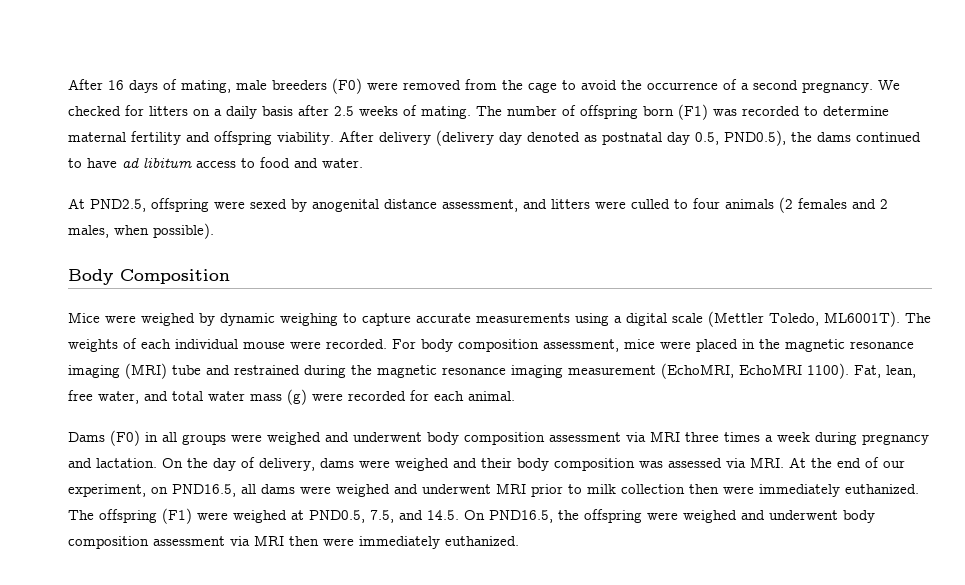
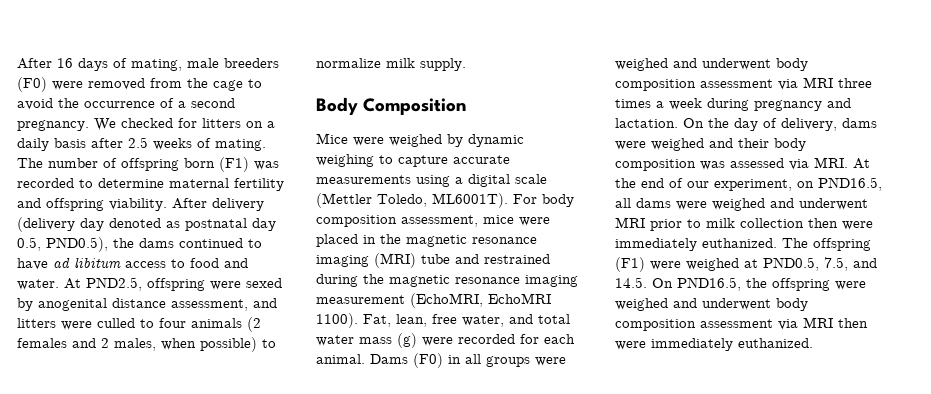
(363, 163) // -> (59, 284) none
[153,223,214,239] possible). -> [200,337,276,352] [316,58,466,71] possible) to normalize milk supply.
[905,313,931,323] [68,338,387,352] The weights of each individual mouse were recorded. -> (508, 200) none
(515, 396) // -> (365, 359) none

